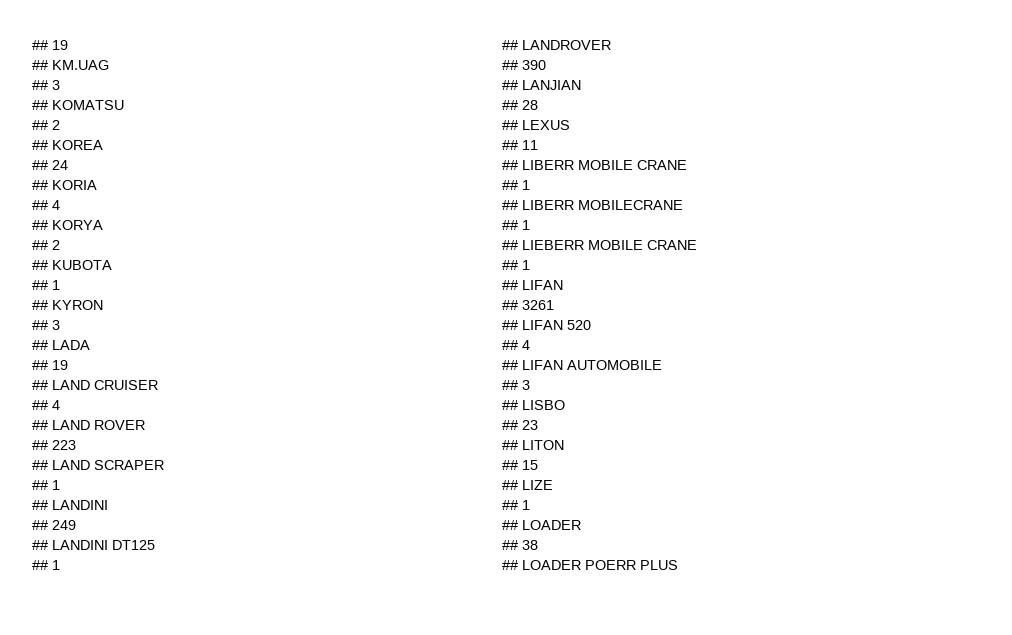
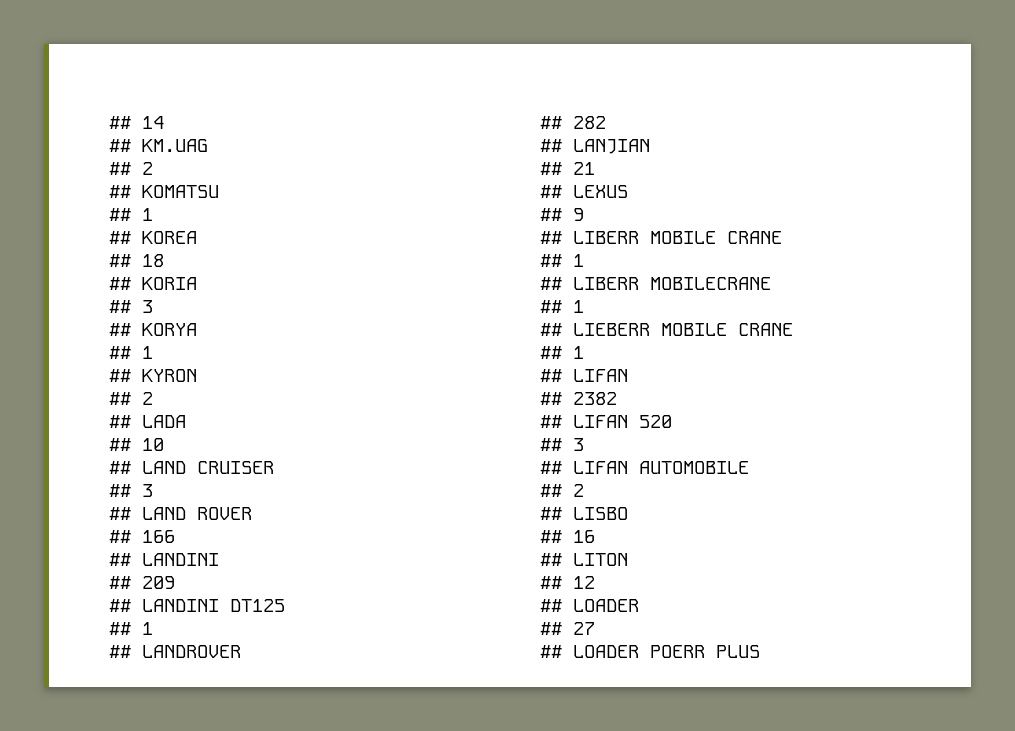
[32,40,68,50] ## 19 -> [109,116,164,129] ## 14
[52,80,60,90] 3 -> [142,162,153,175] 2
[52,120,60,130] 2 -> [142,208,153,221] 1
[52,160,68,170] 24 -> [142,254,164,267] 18
[52,200,60,210] 4 -> [142,300,153,313] 3
[32,240,60,250] [32,260,112,270] // ## 2 // ## KUBOTA -> (197, 329) none
[52,320,60,330] 3 -> [142,392,153,405] 2
[52,360,68,370] 19 -> [142,438,164,451] 10
[52,400,60,410] 4 -> [142,484,153,497] 3
[52,440,76,450] [32,460,164,470] [32,480,60,490] 223 // ## LAND SCRAPER // ## 1 -> [142,530,175,543] 166
[52,520,76,530] 249 -> [142,576,175,589] 209
[522,60,546,70] 390 -> [573,116,606,129] 282
[522,100,538,110] 28 -> [573,162,595,175] 21
[522,140,538,150] 11 -> [573,208,584,221] 9
[522,300,554,310] 3261 -> [573,392,617,405] 2382
[522,340,530,350] 4 -> [573,438,584,451] 3
[522,380,530,390] 3 -> [573,484,584,497] 2
[522,420,538,430] 23 -> [573,530,595,543] 16
[522,460,538,470] [502,480,553,490] [502,500,530,510] 15 // ## LIZE // ## 1 -> [573,576,595,589] 12
[522,540,538,550] 38 -> [573,622,595,635] 27

